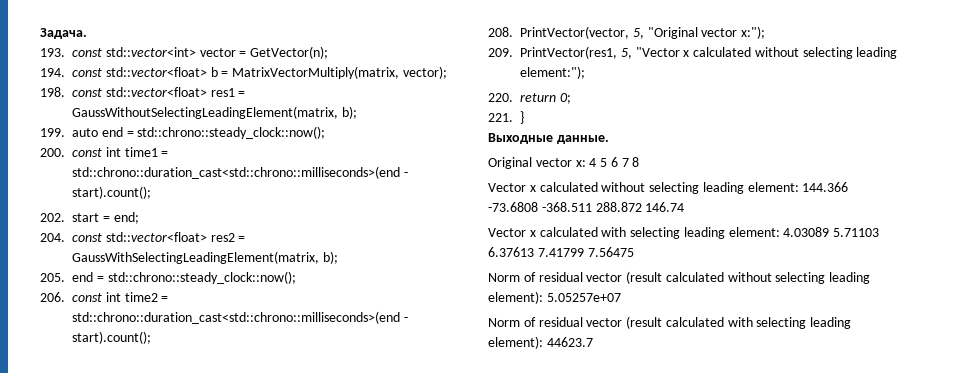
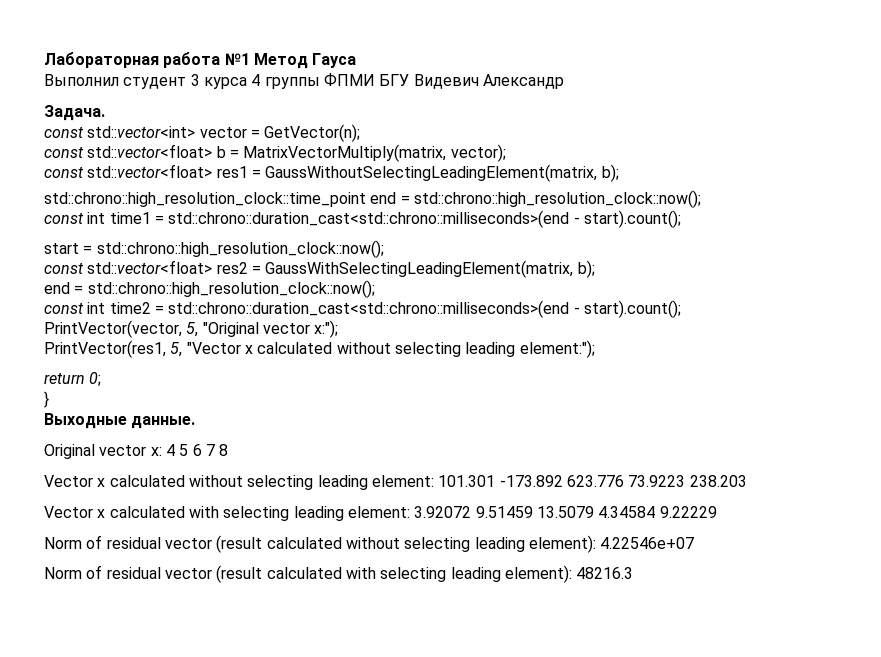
(40, 33) none -> [44,52,357,69] [44,73,564,89] Лабораторная работа №1 Метод Гауса // Выполнил студент 3 курса 4 группы ФПМИ БГУ Видевич Александр //
[40,48,65,57] 193. -> (105, 113) none
[40,68,65,77] 194. -> (361, 133) none
[40,87,65,97] 198. -> (506, 153) none
[40,126,326,139] [40,148,65,157] 199. auto end = std::chrono::steady_clock::now(); // 200. -> [44,190,701,208] std::chrono::high_resolution_clock::time_point end = std::chrono::high_resolution_clock::now(); //
[40,213,65,222] 202. -> (681, 219) none
[113,212,139,224] [40,233,65,242] end; // 204. -> [96,240,384,258] std::chrono::high_resolution_clock::now(); //
[40,271,296,284] [40,292,65,302] 205. end = std::chrono::steady_clock::now(); // 206. -> [44,280,375,298] end = std::chrono::high_resolution_clock::now(); //
[488,27,513,37] 208. -> (681, 309) none
[488,48,513,57] 209. -> (339, 329) none
[488,93,513,102] 220. -> (595, 349) none
[488,113,513,122] 221. -> (102, 379) none
[802,182,849,192] [488,202,685,212] 144.366 -73.6808 -368.511 288.872 146.74 -> [438,475,747,487] 101.301 -173.892 623.776 73.9223 238.203
[783,227,880,237] [488,247,634,257] 4.03089 5.71103 6.37613 7.41799 7.56475 -> [414,506,717,518] 3.92072 9.51459 13.5079 4.34584 9.22229
[546,293,621,302] 5.05257e+07 -> [600,537,695,549] 4.22546e+07
[546,337,593,347] 44623.7 -> [576,567,634,579] 48216.3

